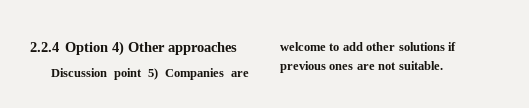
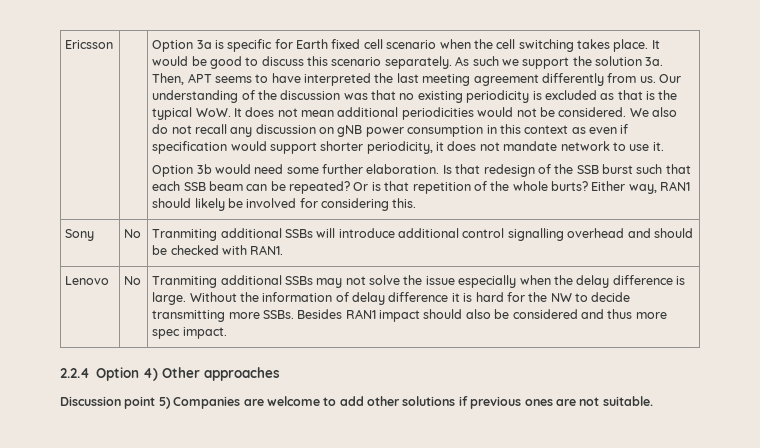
(30, 47) none -> [65,40,114,49] [152,39,660,52] [152,56,664,69] [152,73,682,86] [152,90,678,103] [152,107,678,120] [152,124,629,137] [152,141,664,154] [152,164,691,177] [152,181,691,194] [152,198,417,211] [65,229,95,241] [124,229,142,238] [152,228,693,241] [152,245,284,255] [65,276,110,285] [124,276,142,285] [152,275,686,288] [152,292,631,305] [152,309,667,322] [152,327,227,339] Ericsson | | Option 3a is specific for Earth fixed cell scenario when the cell switching takes place. It would be good to discuss this scenario separately. As such we support the solution 3a. Then, APT seems to have interpreted the last meeting agreement differently from us. Our understanding of the discussion was that no existing periodicity is excluded as that is the typical WoW. It does not mean additional periodicities would not be considered. We also do not recall any discussion on gNB power consumption in this context as even if specification would support shorter periodicity, it does not mandate network to use it. // Option 3b would need some further elaboration. Is that redesign of the SSB burst such that each SSB beam can be repeated? Or is that repetition of the whole burts? Either way, RAN1 should likely be involved for considering this. // Sony | No | Tranmiting additional SSBs will introduce additional control signalling overhead and should be checked with RAN1. // Lenovo | No | Tranmiting additional SSBs may not solve the issue especially when the delay difference is large. Without the information of delay difference it is hard for the NW to decide transmitting more SSBs. Besides RAN1 impact should also be considered and thus more spec impact. //

